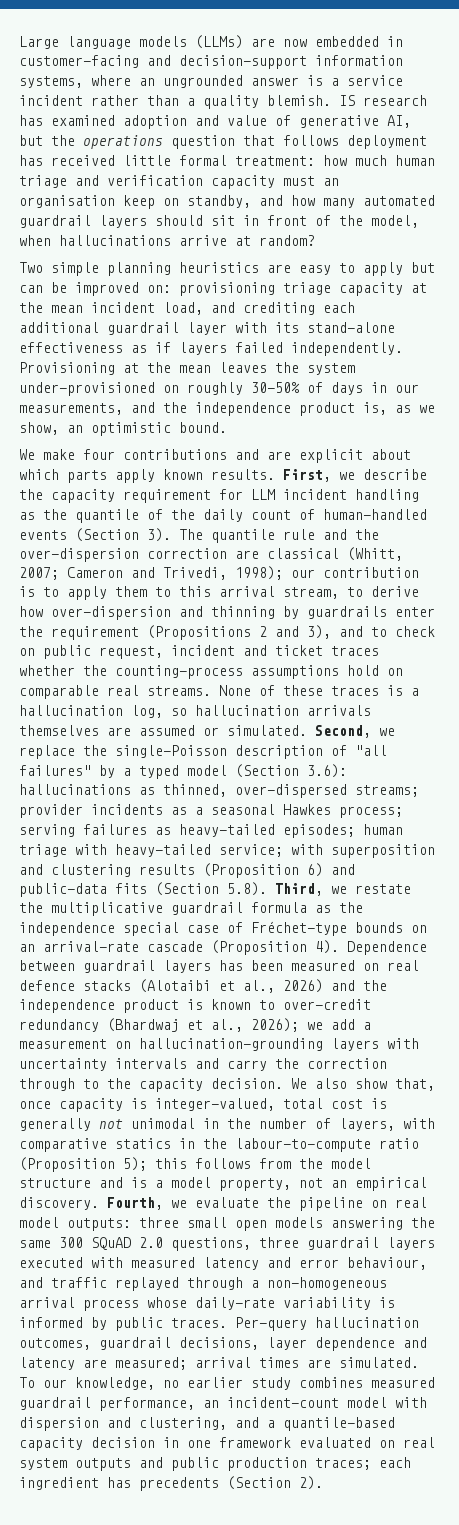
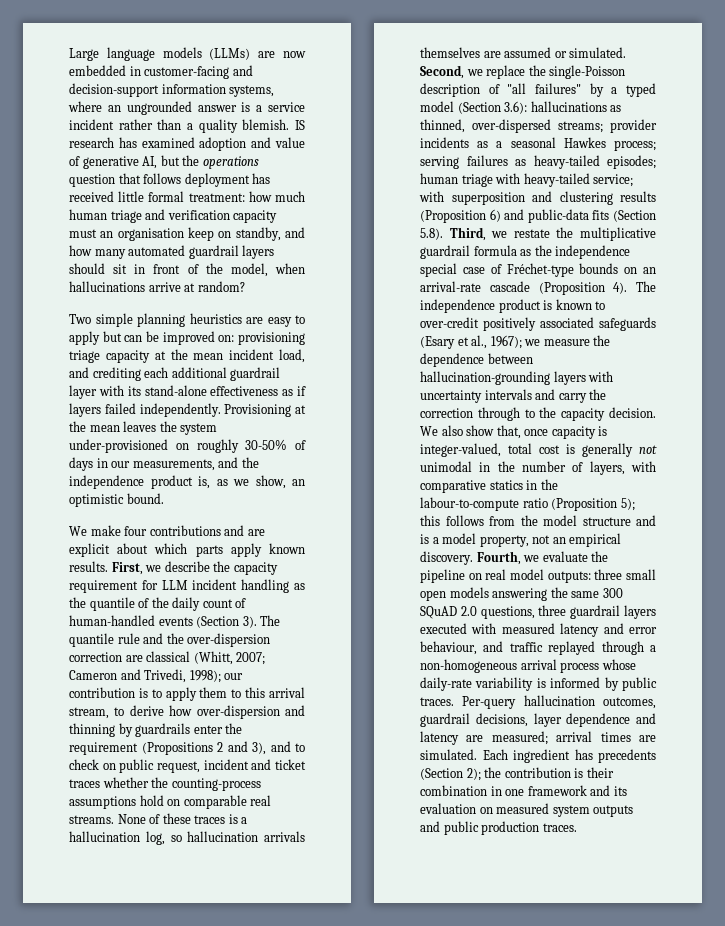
[347,941,427,955] [19,960,419,973] [19,979,387,993] Dependence between guardrail layers has been measured on real defence stacks (Alotaibi et al., 2026) and the -> [636,281,656,292] The
[19,1018,371,1032] [19,1039,131,1049] redundancy (Bhardwaj et al., 2026); we add a measurement on -> [483,317,656,331] [420,335,611,349] [420,353,533,367] positively associated safeguards (Esary et al., 1967); we measure the dependence between
[19,1377,435,1390] [19,1397,427,1411] [19,1417,395,1431] [19,1437,435,1451] To our knowledge, no earlier study combines measured guardrail performance, an incident-count model with dispersion and clustering, and a quantile-based capacity decision in one framework evaluated on real -> [482,749,656,763] [420,767,614,781] [420,785,627,796] [420,803,550,814] Each ingredient has precedents (Section 2); the contribution is their combination in one framework and its evaluation on measured
[315,1457,411,1470] [19,1476,323,1491] traces; each ingredient has precedents (Section 2). -> [542,823,577,832] traces.

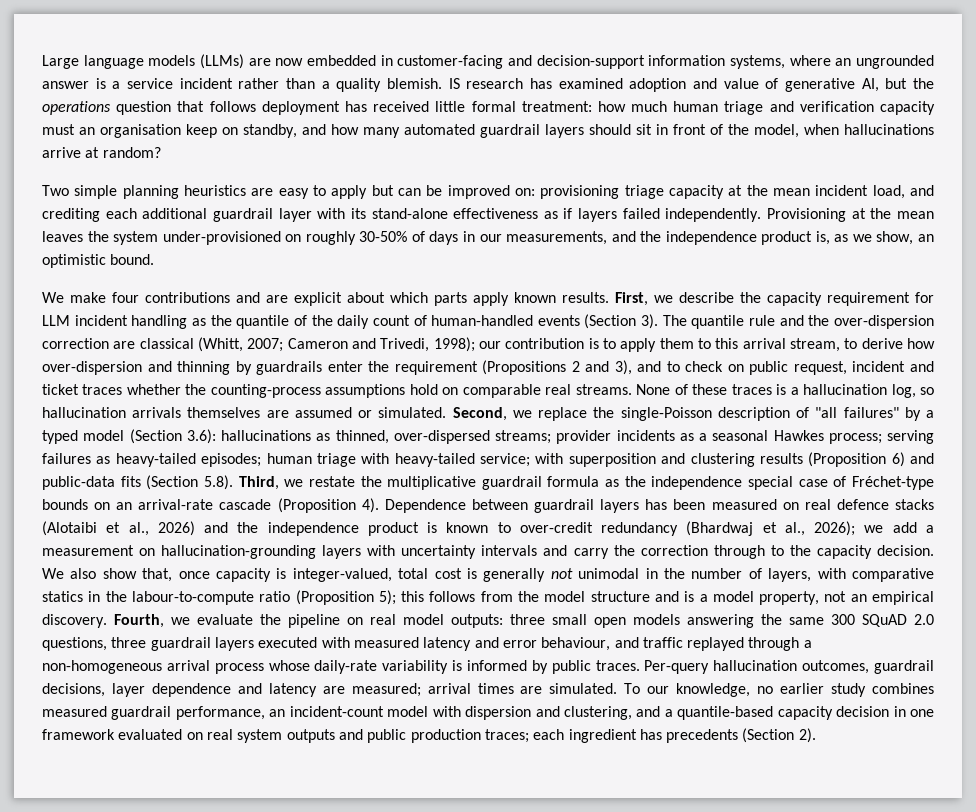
[636,281,656,292] The -> [384,499,935,513] [42,521,259,536] Dependence between guardrail layers has been measured on real defence stacks (Alotaibi et al., 2026) and the
[483,317,656,331] [420,335,611,349] [420,353,533,367] positively associated safeguards (Esary et al., 1967); we measure the dependence between -> [601,521,935,536] [42,545,156,556] redundancy (Bhardwaj et al., 2026); we add a measurement on
[482,749,656,763] [420,767,614,781] [420,785,627,796] [420,803,550,814] Each ingredient has precedents (Section 2); the contribution is their combination in one framework and its evaluation on measured -> [624,683,935,697] [42,706,934,720] [42,729,233,740] To our knowledge, no earlier study combines measured guardrail performance, an incident-count model with dispersion and clustering, and a quantile-based capacity decision in one framework evaluated on real
[542,823,577,832] traces. -> [484,728,816,743] traces; each ingredient has precedents (Section 2).

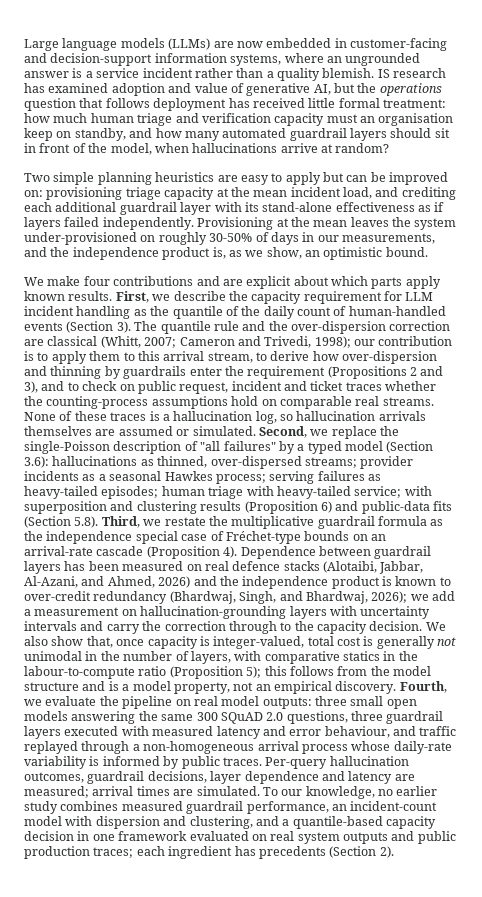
[42,521,149,536] (Alotaibi et al., -> [323,561,424,574] [24,576,155,588] (Alotaibi, Jabbar, Al-Azani, and Ahmed,
[686,521,805,536] (Bhardwaj et al., -> [169,591,368,604] (Bhardwaj, Singh, and Bhardwaj,

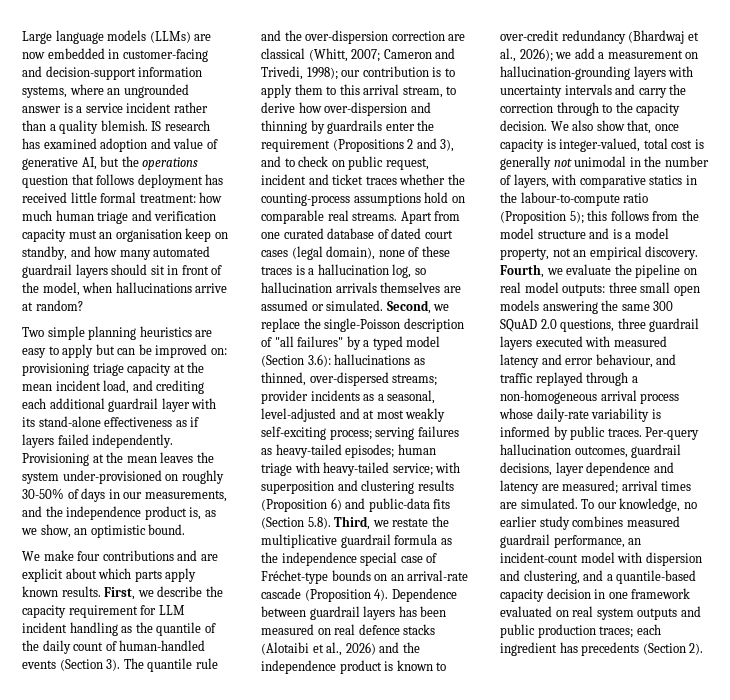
[382,397,434,406] [24,412,56,421] streams. None -> [352,211,461,224] [261,228,453,239] [261,246,405,260] streams. Apart from one curated database of dated court cases (legal domain), none
[109,471,213,481] seasonal Hawkes -> [387,390,436,404] [261,408,446,422] [261,426,326,440] seasonal, level-adjusted and at most weakly self-exciting
[323,561,424,574] [24,576,155,588] (Alotaibi, Jabbar, Al-Azani, and Ahmed, -> [261,642,343,656] (Alotaibi et al.,
[169,591,368,604] (Bhardwaj, Singh, and Bhardwaj, -> [628,30,699,44] [500,48,516,62] (Bhardwaj et al.,

